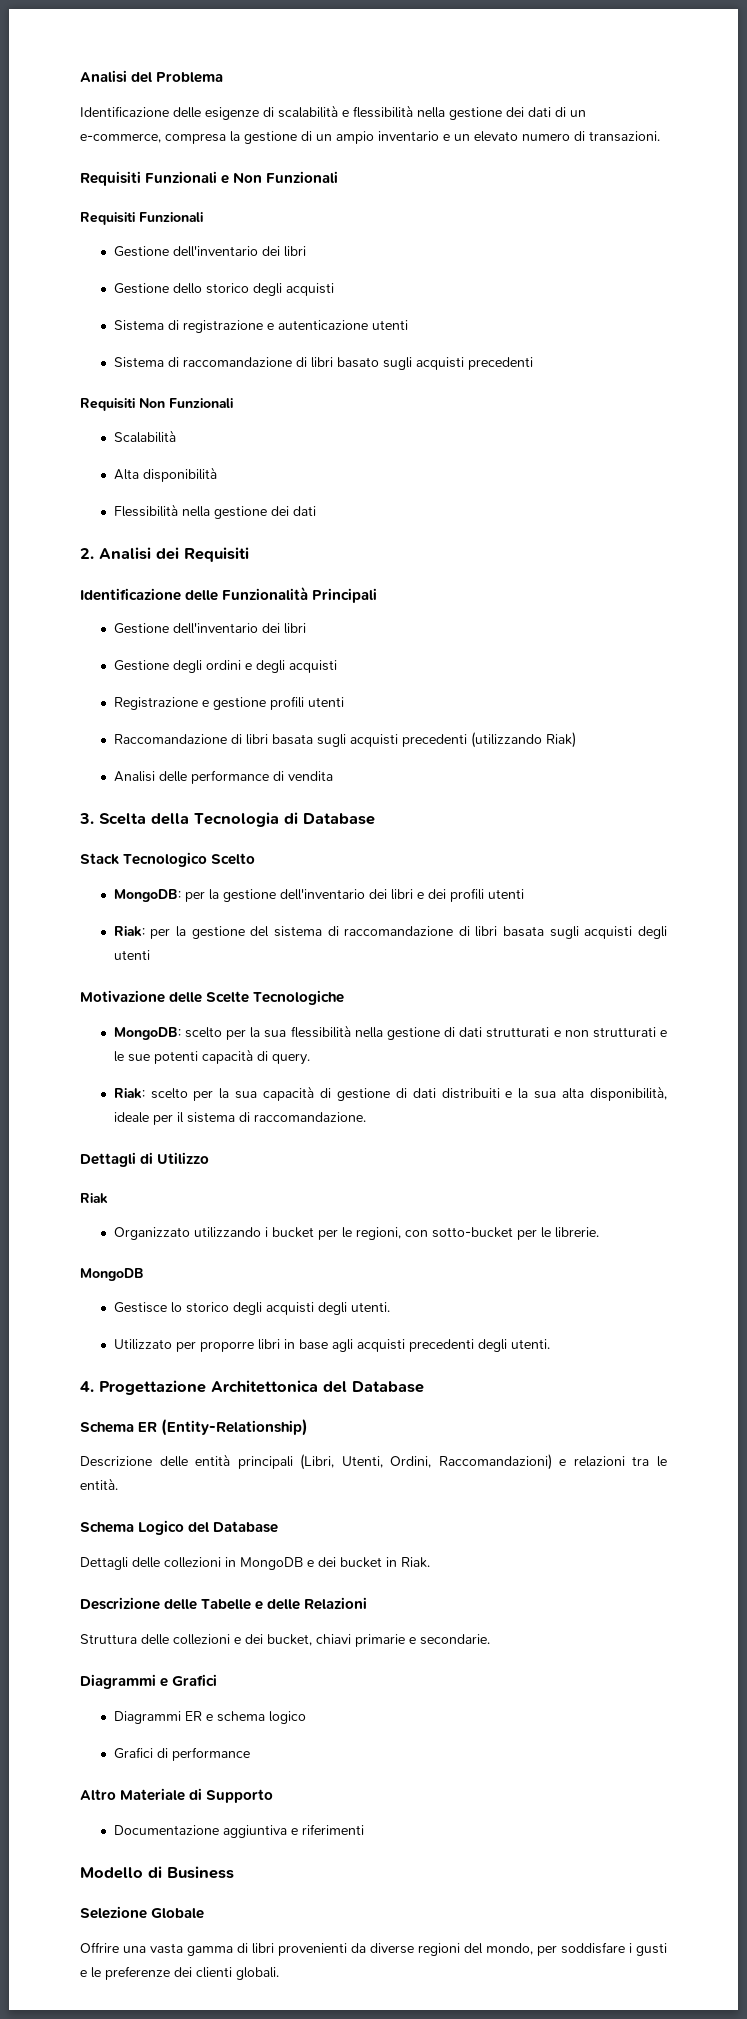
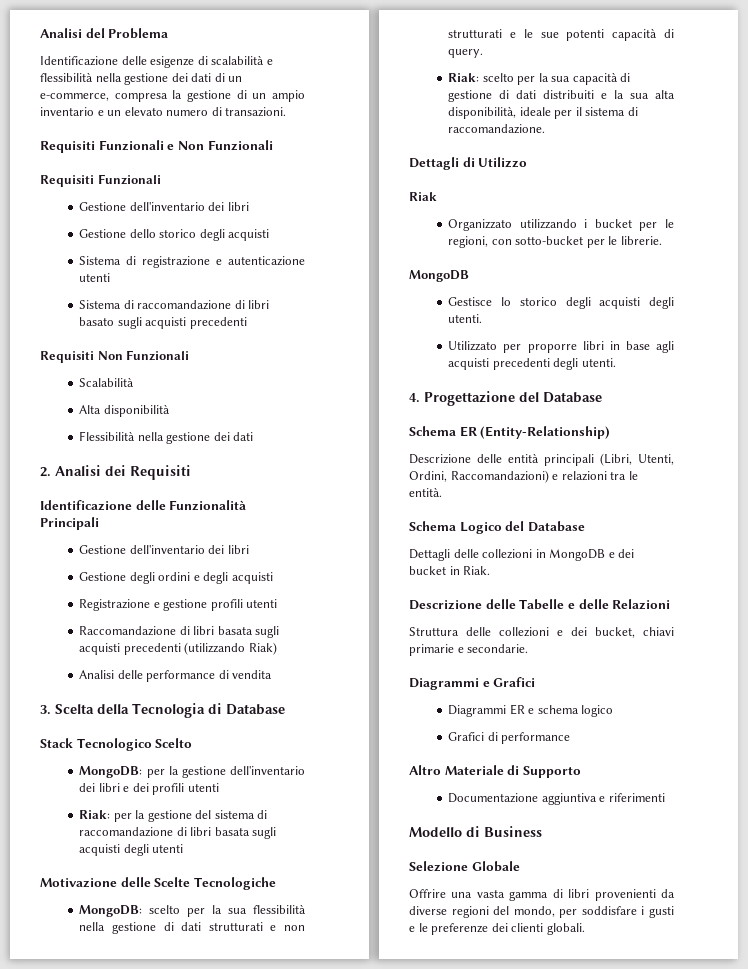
[211,1380,318,1393] Architettonica -> (515, 398) none

